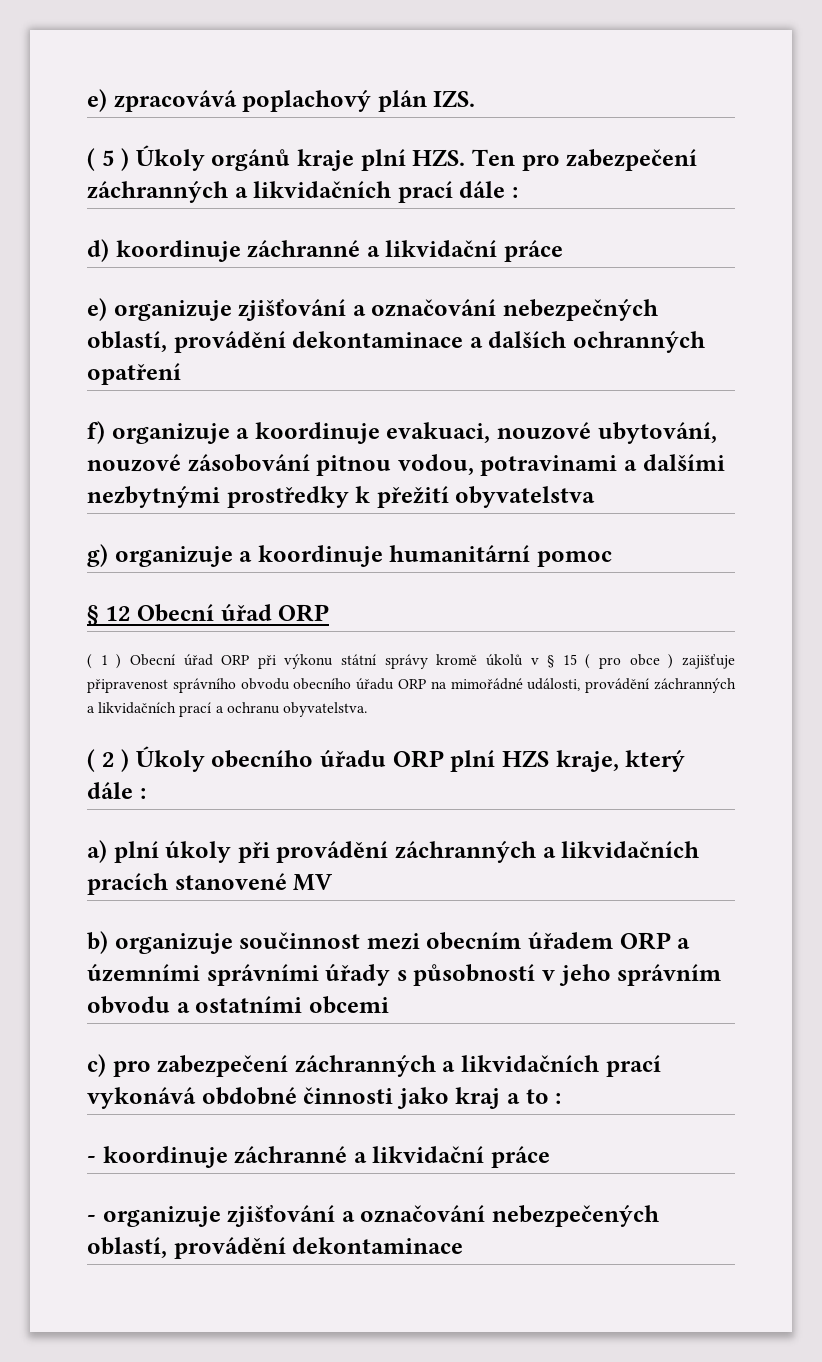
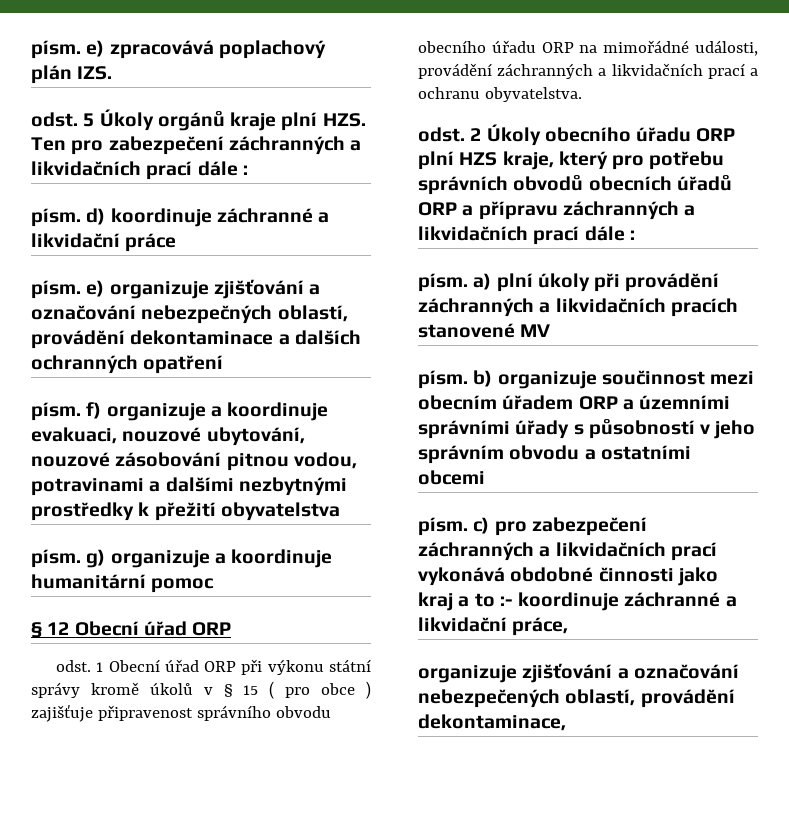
(87, 100) none -> [31,40,81,59] písm.
[87,148,130,171] ( 5 ) -> [31,112,95,127] odst. 5
(519, 192) none -> [31,208,81,227] písm.
(564, 251) none -> [31,280,81,299] písm.
(181, 374) none -> [31,402,81,421] písm.
(596, 497) none -> [31,549,81,568] písm.
[87,654,122,669] ( 1 ) -> [56,660,104,672] odst. 1
[87,749,130,772] ( 2 ) -> [418,127,482,142] odst. 2
[87,782,146,799] dále : // -> [612,151,725,170] [418,175,732,195] [418,201,696,220] [418,226,635,245] [418,273,468,292] pro potřebu správních obvodů obecních úřadů ORP a přípravu záchranných a likvidačních prací dále : // písm.
(334, 882) none -> [418,370,468,389] písm.
(389, 1005) none -> [418,517,468,536] písm.
[555,1093,562,1104] [87,1146,551,1168] [87,1215,96,1222] : // - koordinuje záchranné a likvidační práce // - -> [499,592,737,611] [418,617,569,636] :- koordinuje záchranné a likvidační práce, //
[292,1237,464,1254] dekontaminace -> [418,714,566,731] dekontaminace,

